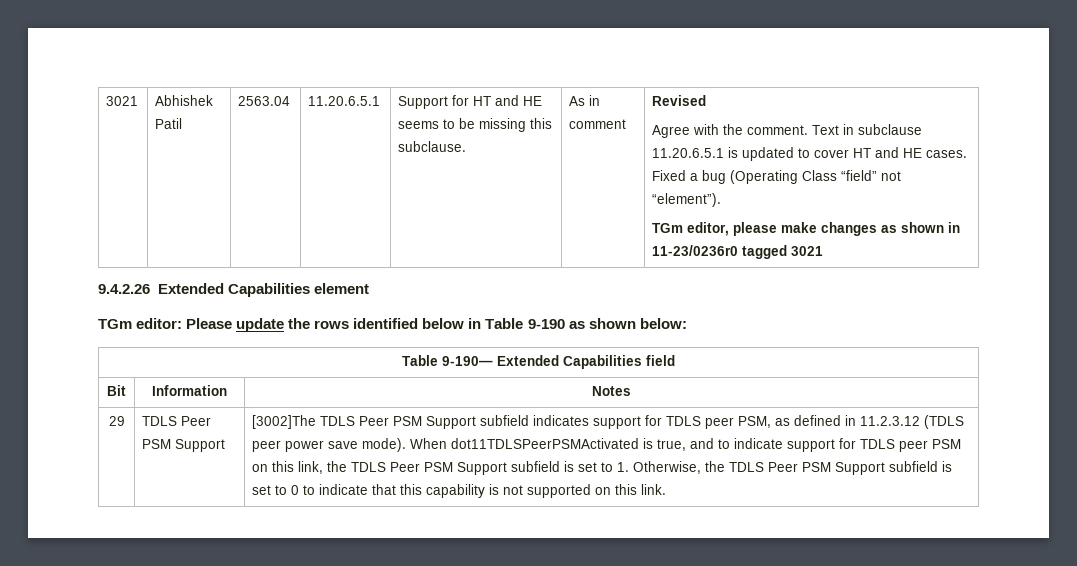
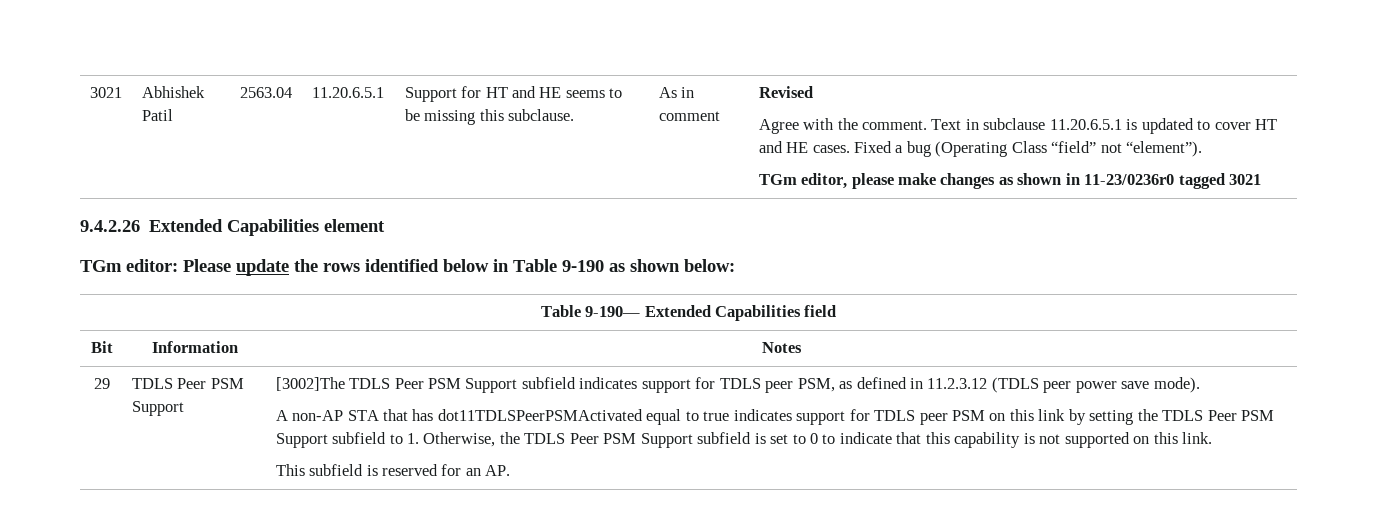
[410,438,784,451] When dot11TDLSPeerPSMActivated is true, and to indicate -> [275,409,792,425] // A non-AP STA that has dot11TDLSPeerPSMActivated equal to true indicates
[298,461,598,475] link, the TDLS Peer PSM Support subfield is set -> [1038,409,1275,425] [275,432,387,448] link by setting the TDLS Peer PSM Support subfield
(667, 489) none -> [275,464,511,476] // This subfield is reserved for an AP.

